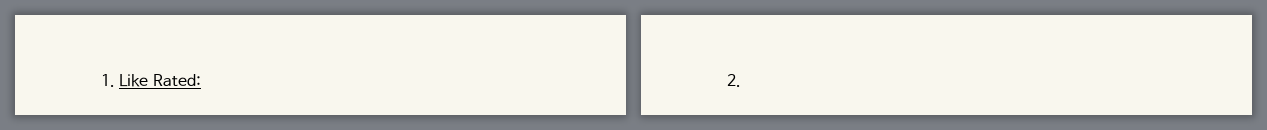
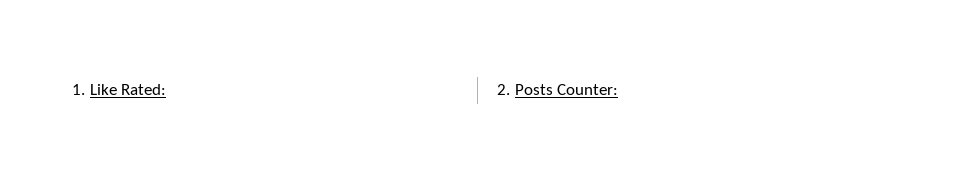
(741, 80) none -> [514,84,619,95] Posts Counter:

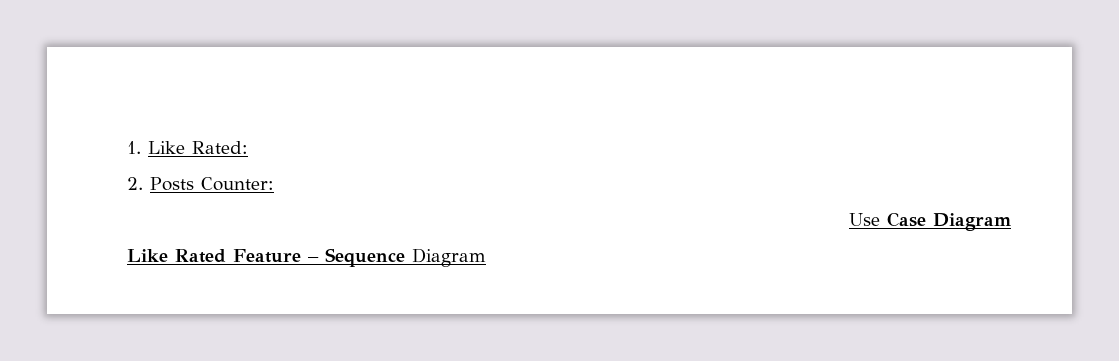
(619, 89) none -> [849,212,1011,231] [127,248,486,267] // Use Case Diagram // Like Rated Feature – Sequence Diagram

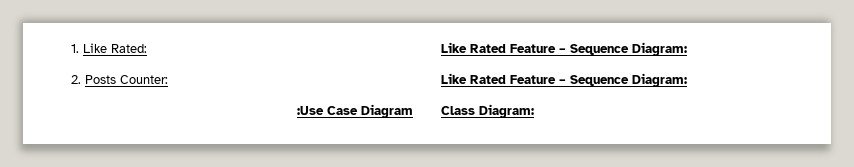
[849,213,880,226] Use -> [297,106,324,115] :Use
[412,248,486,267] Diagram -> [632,42,687,56] [441,73,687,87] [441,104,534,118] Diagram: // Like Rated Feature – Sequence Diagram: // Class Diagram:

